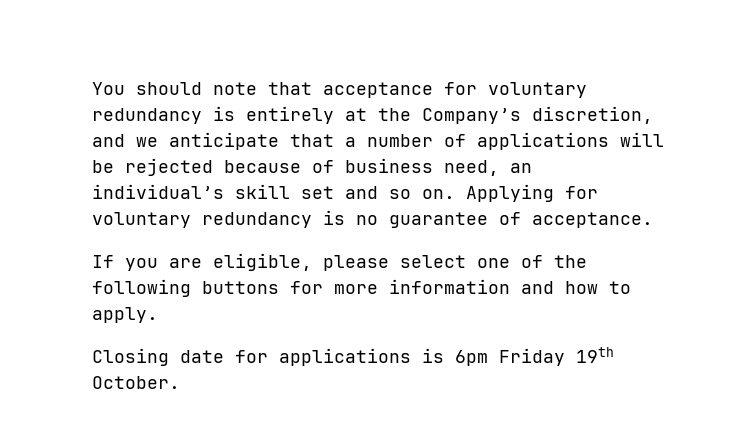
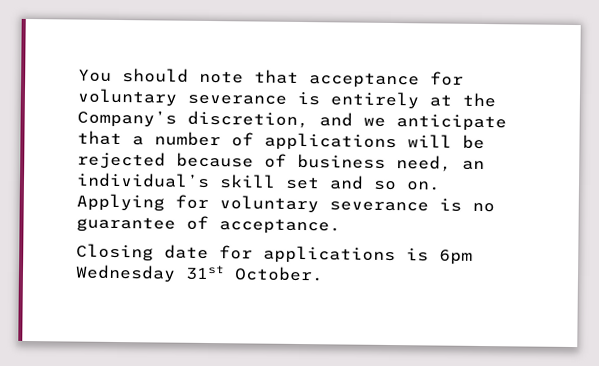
[92,108,202,124] redundancy -> [187,94,287,105] severance
[202,212,312,228] redundancy -> [329,201,429,212] severance
[92,253,587,271] [92,279,631,297] [92,307,158,323] // If you are eligible, please select one of the following buttons for more information and how to apply. -> (341, 226) none
[499,347,614,366] Friday 19th -> [75,264,225,283] Wednesday 31st

